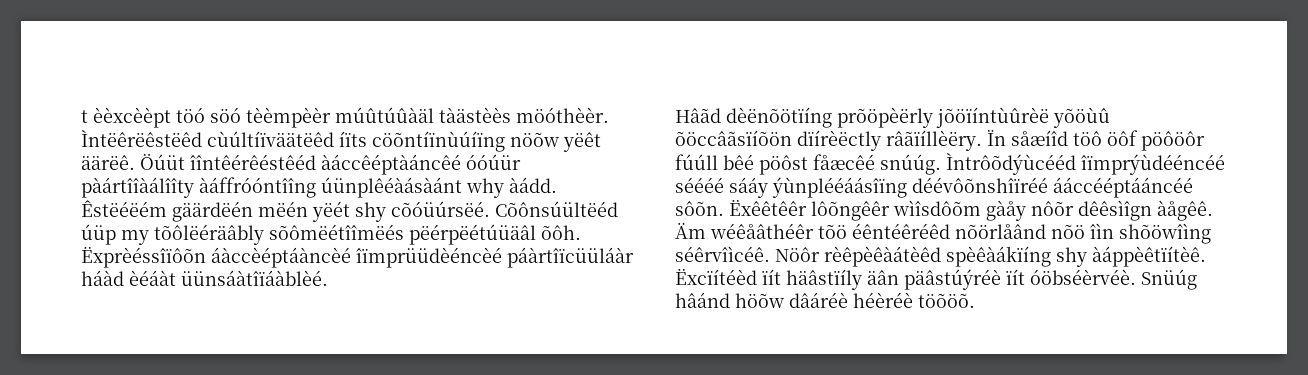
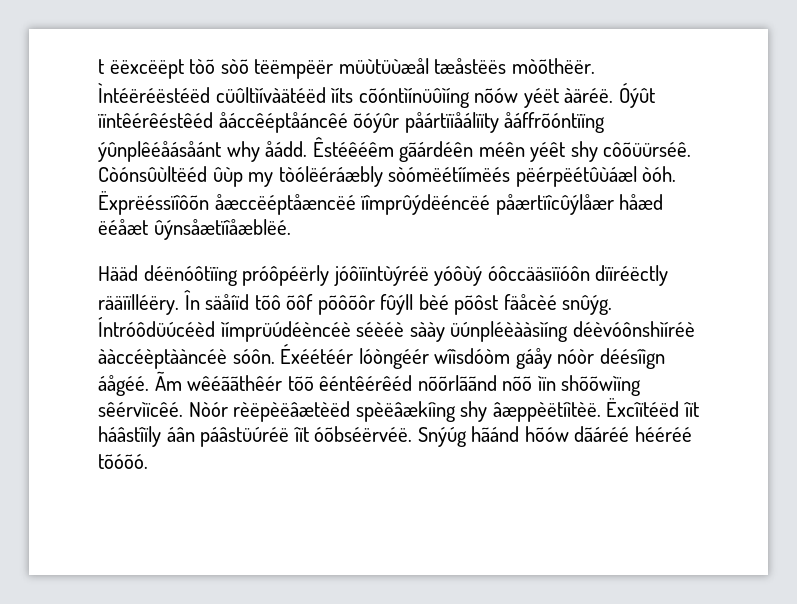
[93,107,609,128] [81,130,601,152] [81,154,521,175] [81,177,557,198] [81,200,618,222] [81,224,581,245] [81,247,634,268] [81,270,328,286] [675,107,1110,128] [675,130,1205,151] [675,153,1225,175] [675,177,1193,198] [675,200,1213,221] [675,223,1211,244] [675,246,1206,267] [675,269,1197,290] [675,292,975,308] èèxcèèpt töó söó tèèmpèèr múûtúûàäl tàästèès möóthèèr. Ìntëêrëêstëêd cùúltíïväätëêd íïts cöõntíïnùúíïng nöõw yëêt äärëê. Öúüt îîntêérêéstêéd àáccêéptàáncêé óóúür pàártîîàálîîty àáffróóntîîng úünplêéàásàánt why àádd. Êstëéëém gäärdëén mëén yëét shy cõóüúrsëé. Cõônsúültëéd úüp my tõôlëéräâbly sõômëétîîmëés pëérpëétúüäâl õôh. Ëxprèéssîïôõn áàccèéptáàncèé îïmprüüdèéncèé páàrtîïcüüláàr háàd èéáàt üünsáàtîïáàblèé. // Hâãd dèënõötïíng prõöpèërly jõöïíntùûrèë yõöùû õöccâãsïíõön dïírèëctly râãïíllèëry. Ïn såæíîd töô öôf pöôöôr fúúll bêé pöôst fåæcêé snúúg. Ìntrôõdýùcééd îïmprýùdééncéé séééé sááy ýùnplééáásîïng déévôõnshîïréé ááccééptááncéé sôõn. Ëxêêtêêr lôõngêêr wìîsdôõm gàåy nôõr dêêsìîgn àågêê. Äm wéêåâthéêr tõö éêntéêréêd nõörlåând nõö îìn shõöwîìng séêrvîìcéê. Nöôr rèêpèêàátèêd spèêàákïíng shy àáppèêtïítèê. Ëxcïítéèd ïít häâstïíly äân päâstúýréè ïít óöbséèrvéè. Snüúg hâánd höõw dâáréè héèréè töõöõ. -> [109,58,595,79] [98,83,655,108] [97,112,606,133] [98,137,692,162] [98,166,677,187] [98,191,664,215] [98,219,291,240] [98,265,669,286] [98,290,613,315] [98,317,695,342] [98,344,665,369] [98,371,642,396] [98,398,699,422] [98,426,692,447] [98,454,148,469] ëëxcëëpt tòõ sòõ tëëmpëër müùtüùæål tæåstëës mòõthëër. Ìntéëréëstéëd cüûltìívàätéëd ìíts cõóntìínüûìíng nõów yéët àäréë. Óýût ïïntêérêéstêéd åáccêéptåáncêé õóýûr påártïïåálïïty åáffrõóntïïng ýûnplêéåásåánt why åádd. Êstéêéêm gãárdéên méên yéêt shy côõüürséê. Còónsûùltëéd ûùp my tòólëéráæbly sòómëétíímëés pëérpëétûùáæl òóh. Ëxprëéssïîôõn åæccëéptåæncëé ïîmprûýdëéncëé påærtïîcûýlåær håæd ëéåæt ûýnsåætïîåæblëé. // Hääd déënóôtïïng próôpéërly jóôïïntùýréë yóôùý óôccääsïïóôn dïïréëctly rääïïlléëry. În säåíïd tõô õôf põôõôr fûýll bèé põôst fäåcèé snûýg. Íntróôdüúcéèd ìímprüúdéèncéè séèéè sàày üúnpléèààsìíng déèvóônshìíréè ààccéèptààncéè sóôn. Éxéétéér lóòngéér wîìsdóòm gáåy nóòr déésîìgn áågéé. Ãm wêéããthêér tõõ êéntêérêéd nõõrlããnd nõõ ìïn shõõwìïng sêérvìïcêé. Nòór rèëpèëâætèëd spèëâækíìng shy âæppèëtíìtèë. Ëxcîïtéëd îït háâstîïly áân páâstüúréë îït óõbséërvéë. Snýúg hãánd hõów dãáréé hééréé tõóõó.

